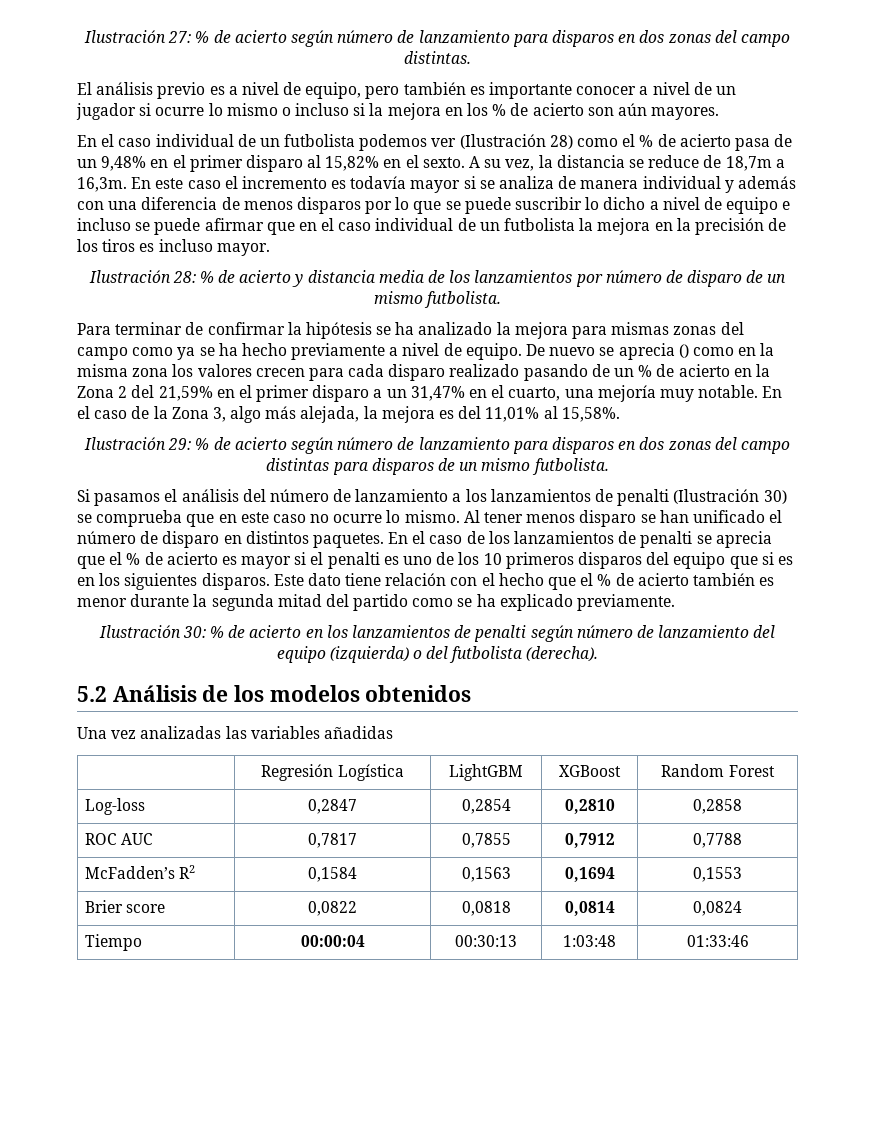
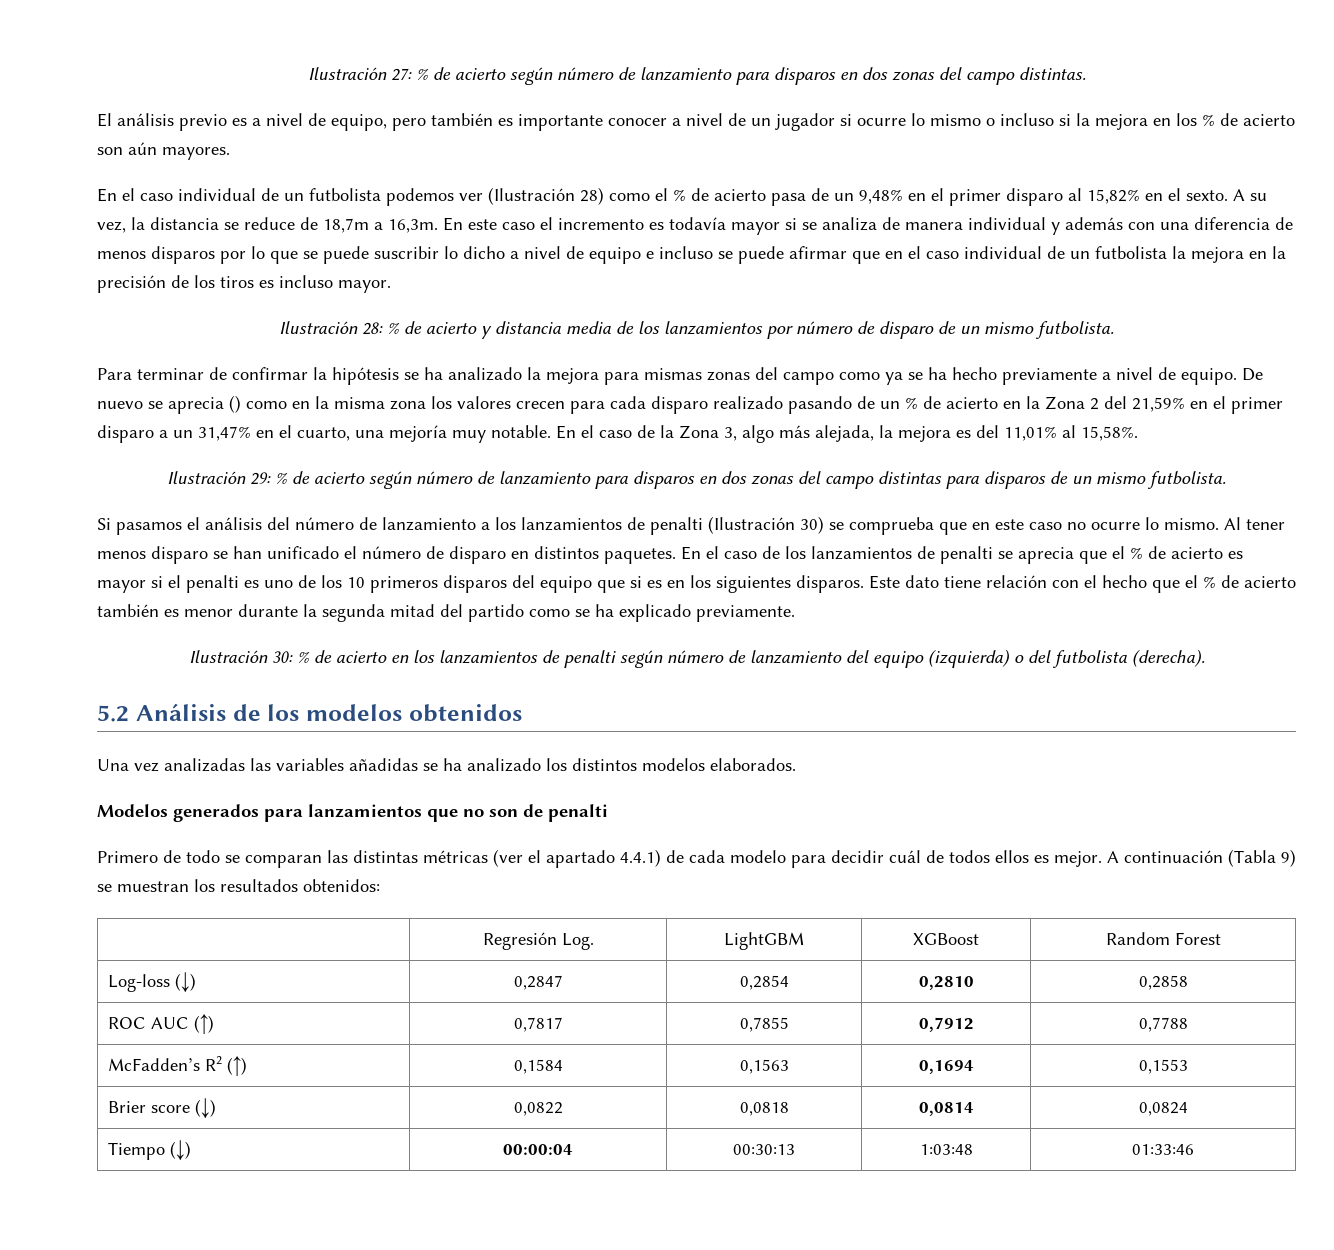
(393, 732) none -> [423,758,796,772] [97,804,608,822] [97,849,1296,868] [97,879,380,892] se ha analizado los distintos modelos elaborados. // Modelos generados para lanzamientos que no son de penalti // Primero de todo se comparan las distintas métricas (ver el apartado 4.4.1) de cada modelo para decidir cuál de todos ellos es mejor. A continuación (Tabla 9) se muestran los resultados obtenidos:
[337,764,404,781] Logística -> [561,933,594,950] Log.
(145, 806) none -> [174,972,196,992] (↓)
(154, 839) none -> [193,1014,214,1034] (↑)
(196, 872) none -> [226,1056,247,1076] (↑)
(166, 908) none -> [194,1098,216,1118] (↓)
(142, 942) none -> [169,1140,191,1160] (↓)

